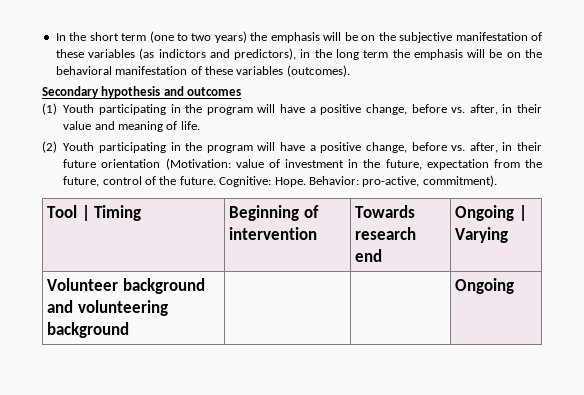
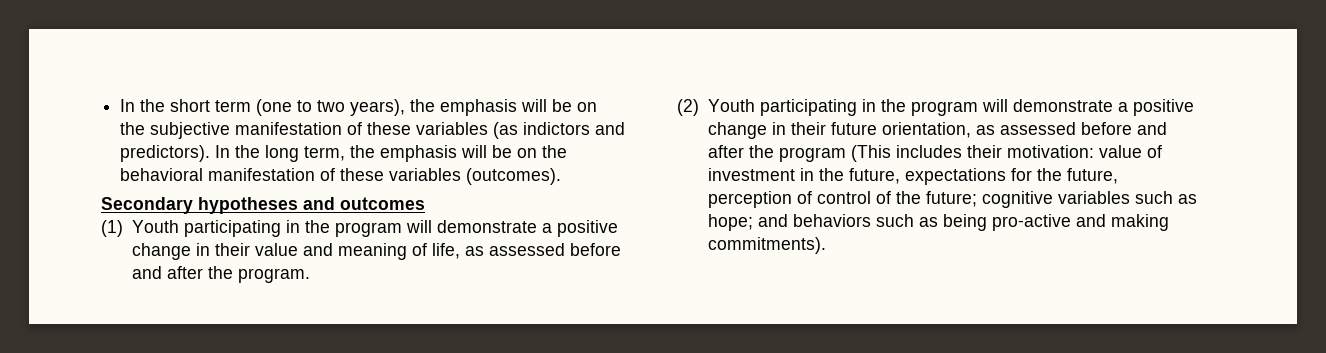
[214,31,247,43] years) -> [350,99,406,116] years),
[234,48,311,60] predictors), in -> [120,145,231,162] predictors). In
[363,50,389,58] term -> [304,146,346,161] term,
[101,86,161,98] hypothesis -> [198,197,298,214] hypotheses
[280,104,498,115] have a positive change, before vs. after, -> [436,220,618,237] [131,243,191,260] demonstrate a positive change
[180,121,200,130] life. -> [431,243,621,259] [131,266,310,283] life, as assessed before and after the program.
[280,142,542,153] [63,158,231,170] have a positive change, before vs. after, in their future orientation (Motivation: -> [1012,99,1194,116] [707,122,1167,139] [707,145,1094,162] demonstrate a positive change in their future orientation, as assessed before and after the program (This includes their motivation:
[426,159,543,170] [63,175,497,187] [47,205,142,221] [229,205,319,221] [229,227,318,240] [355,205,416,218] [355,227,417,240] [355,249,383,262] [455,205,527,221] [455,227,509,243] [47,278,205,294] [47,300,168,316] [47,322,130,338] [455,278,515,294] expectation from the future, control of the future. Cognitive: Hope. Behavior: pro-active, commitment). // Tool | Timing | Beginning of intervention | Towards research end | Ongoing | Varying // Volunteer background and volunteering background | | | Ongoing -> [904,168,1118,185] [707,191,1197,208] [707,214,1169,231] [707,237,826,254] expectations for the future, perception of control of the future; cognitive variables such as hope; and behaviors such as being pro-active and making commitments).

